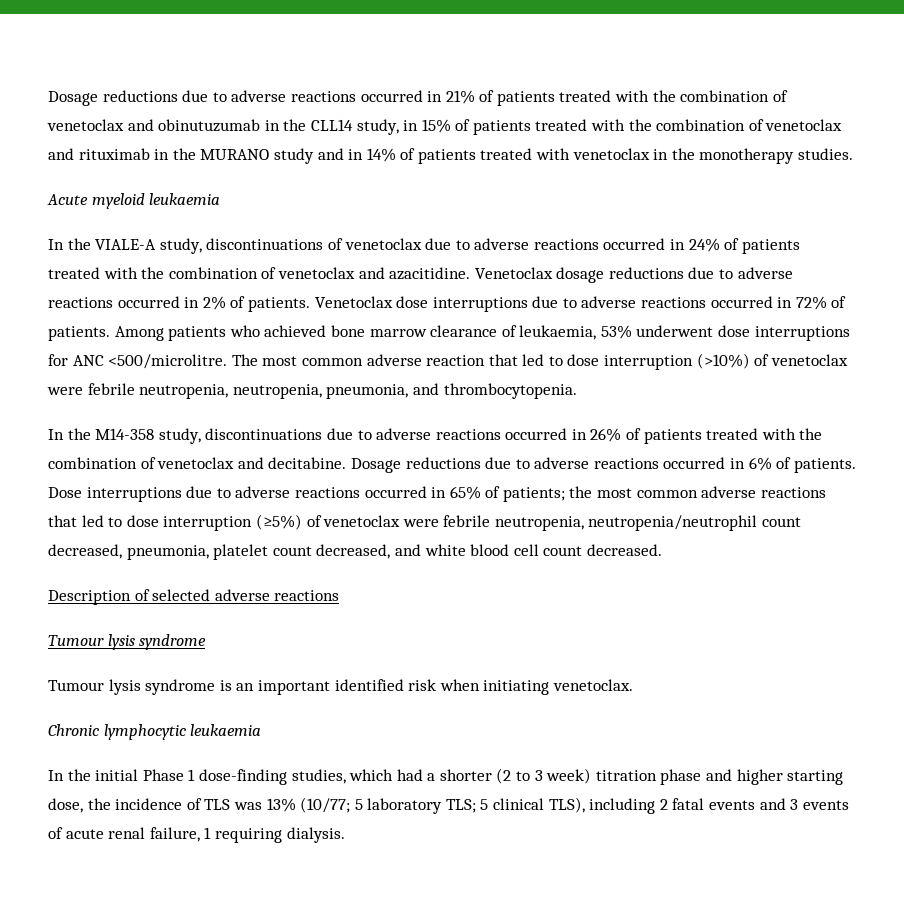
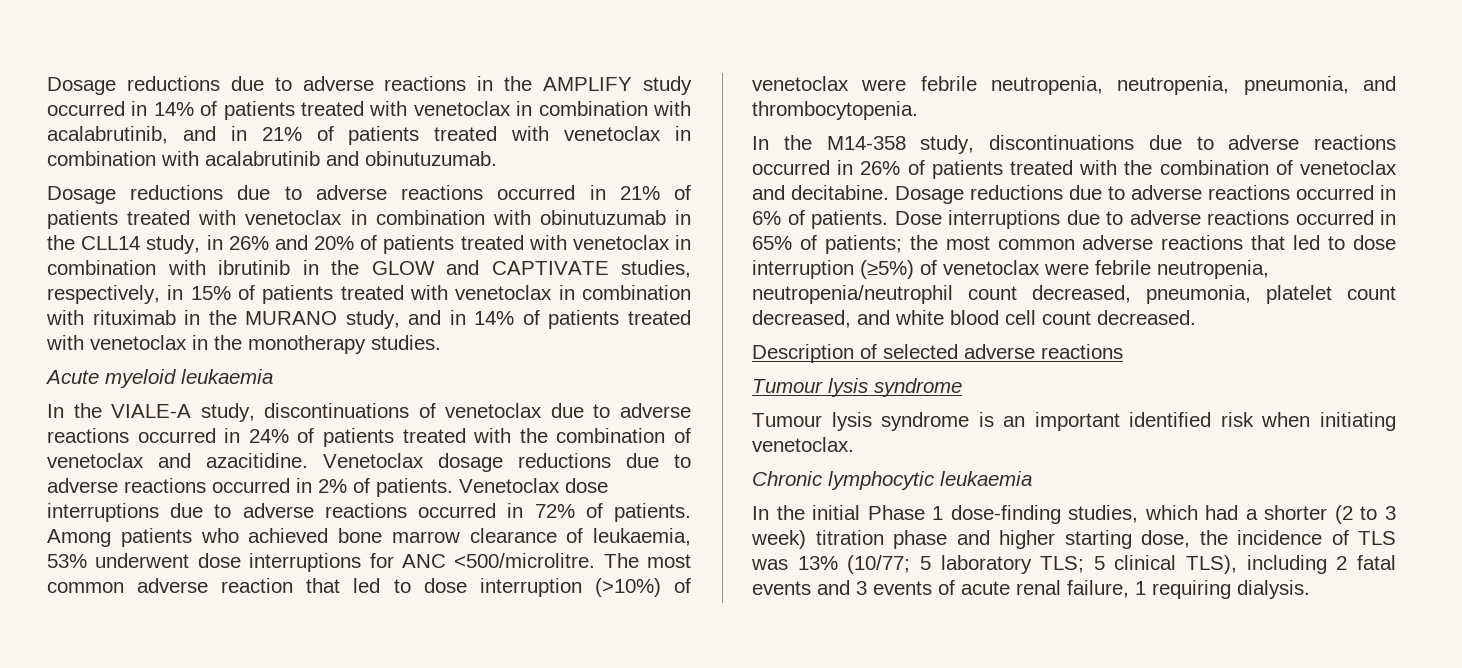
[48,90,356,106] Dosage reductions due to adverse reactions -> [47,76,693,95] [47,101,691,120] [47,126,692,145] [47,151,497,166] [47,185,484,204] Dosage reductions due to adverse reactions in the AMPLIFY study occurred in 14% of patients treated with venetoclax in combination with acalabrutinib, and in 21% of patients treated with venetoclax in combination with acalabrutinib and obinutuzumab. // Dosage reductions due to adverse reactions
[652,90,788,102] [47,119,154,131] the combination of venetoclax and -> [245,210,531,225] venetoclax in combination with
(419, 125) none -> [228,235,691,254] [47,260,691,278] [47,285,184,304] 26% and 20% of patients treated with venetoclax in combination with ibrutinib in the GLOW and CAPTIVATE studies, respectively, in
[628,119,843,131] [48,148,74,160] the combination of venetoclax and -> [455,285,691,300] [46,310,84,325] venetoclax in combination with
[273,148,314,164] study -> [345,310,400,329] study,

